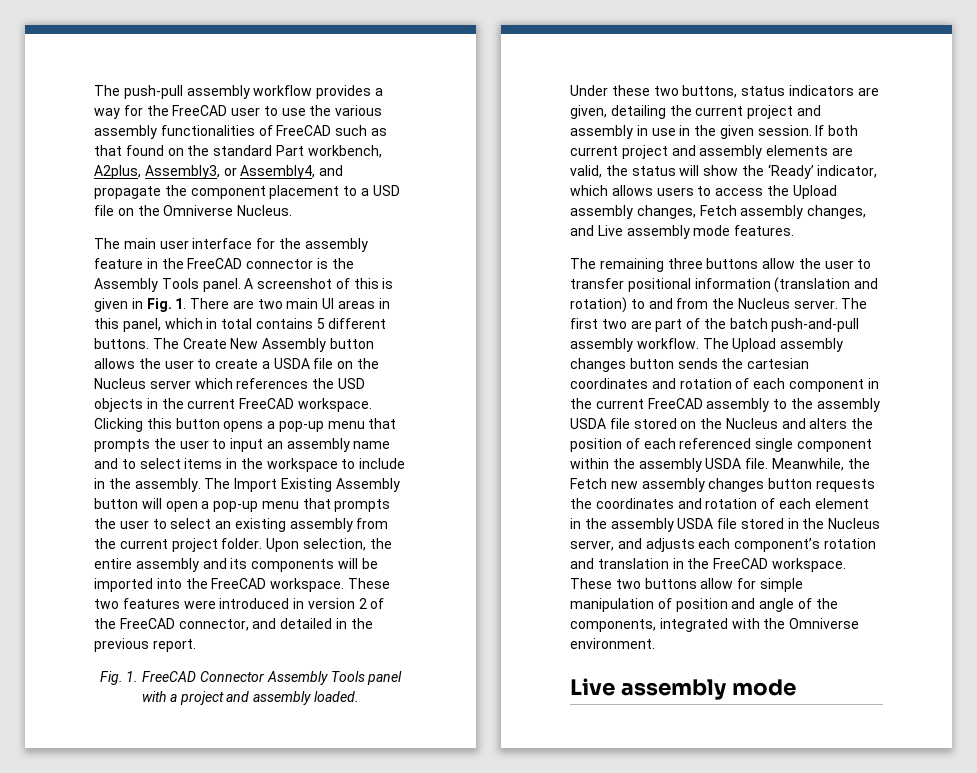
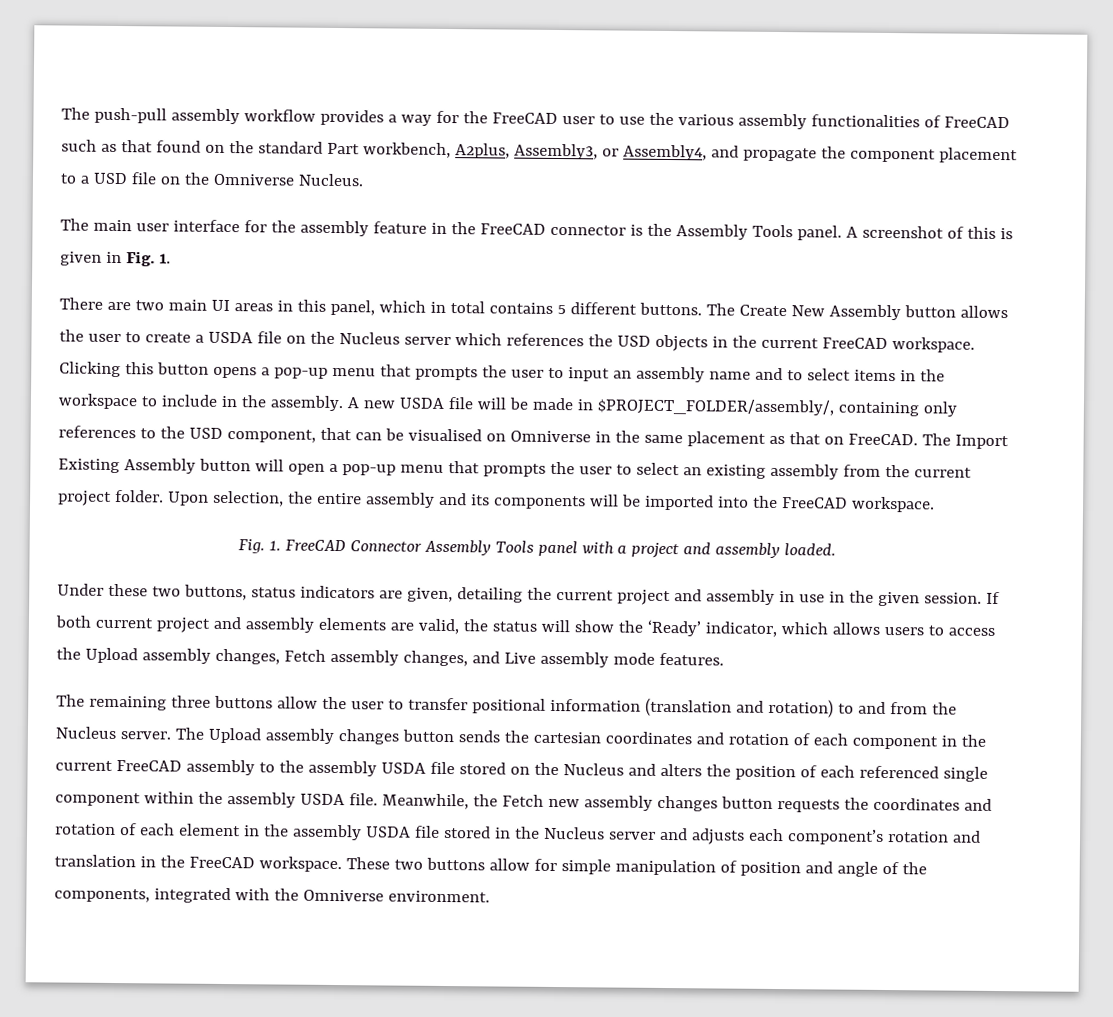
(187, 303) none -> (171, 258) //
(201, 485) none -> [346,397,957,417] [58,425,918,447] A new USDA file will be made in $PROJECT_FOLDER/assembly/, containing only references to the USD component, that can be visualised on Omniverse in the same placement as that on FreeCAD.
[347,578,390,589] [94,598,385,609] [94,618,373,631] [94,638,196,652] These two features were introduced in version 2 of the FreeCAD connector, and detailed in the previous report. -> (935, 504) none
[570,318,860,332] [570,338,729,352] first two are part of the batch push-and-pull assembly workflow. The -> (204, 733) none
[570,540,614,551] server, -> [607,831,656,840] server
[570,678,796,700] // Live assembly mode -> (490, 896) none

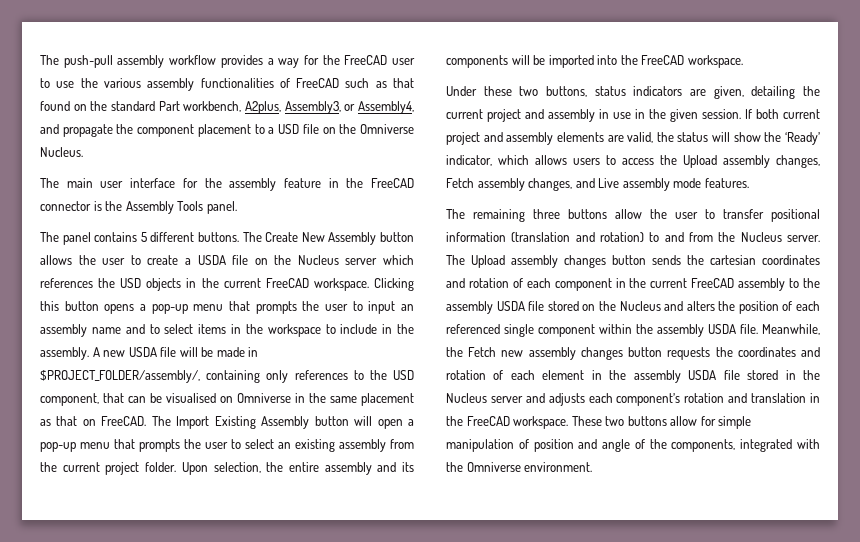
[845,225,1013,240] [60,251,171,267] [59,297,485,316] A screenshot of this is given in Fig. 1. // There are two main UI areas in this panel, which in total -> [40,232,91,245] // The panel
[237,539,837,559] // Fig. 1. FreeCAD Connector Assembly Tools panel with a project and assembly loaded. -> (743, 61) none

